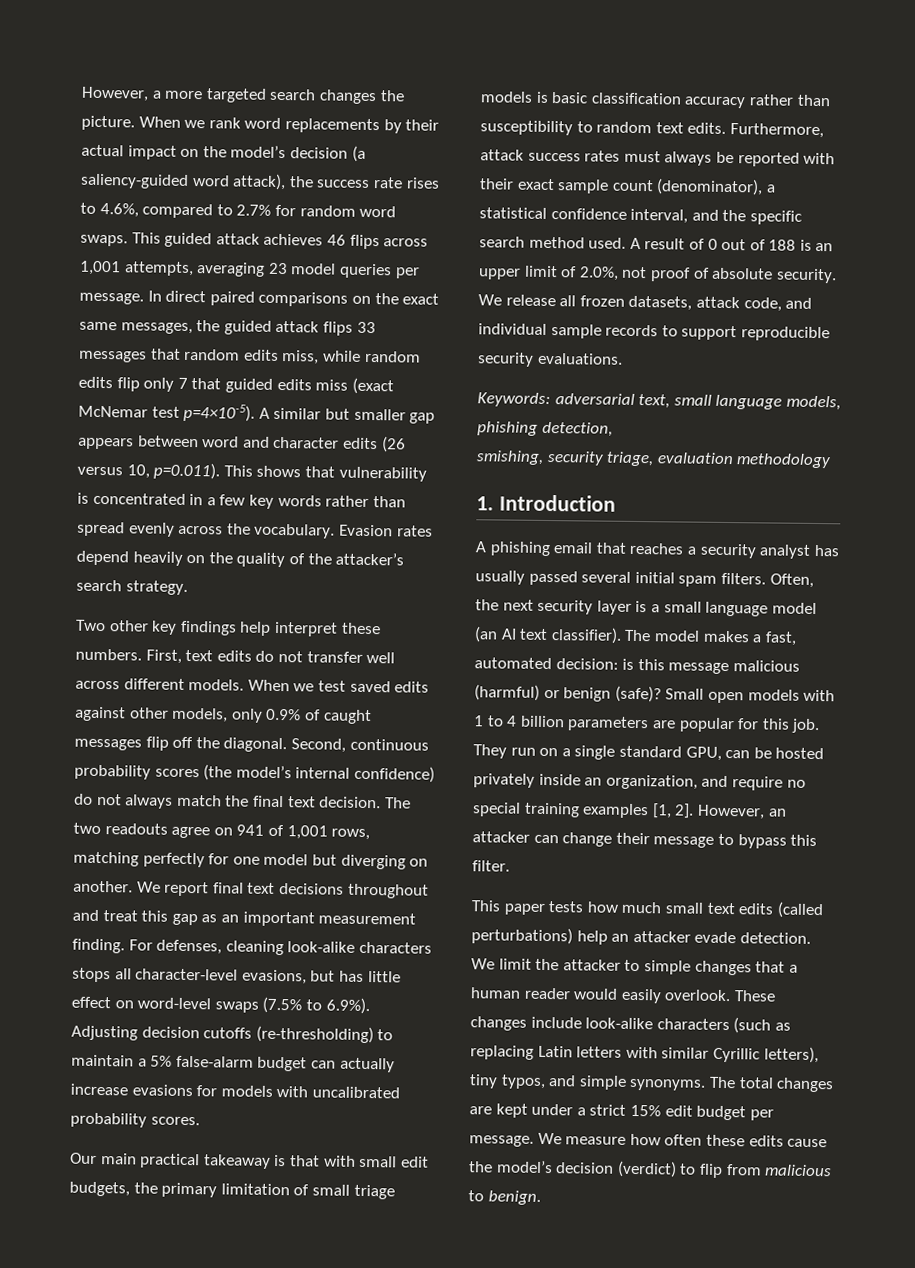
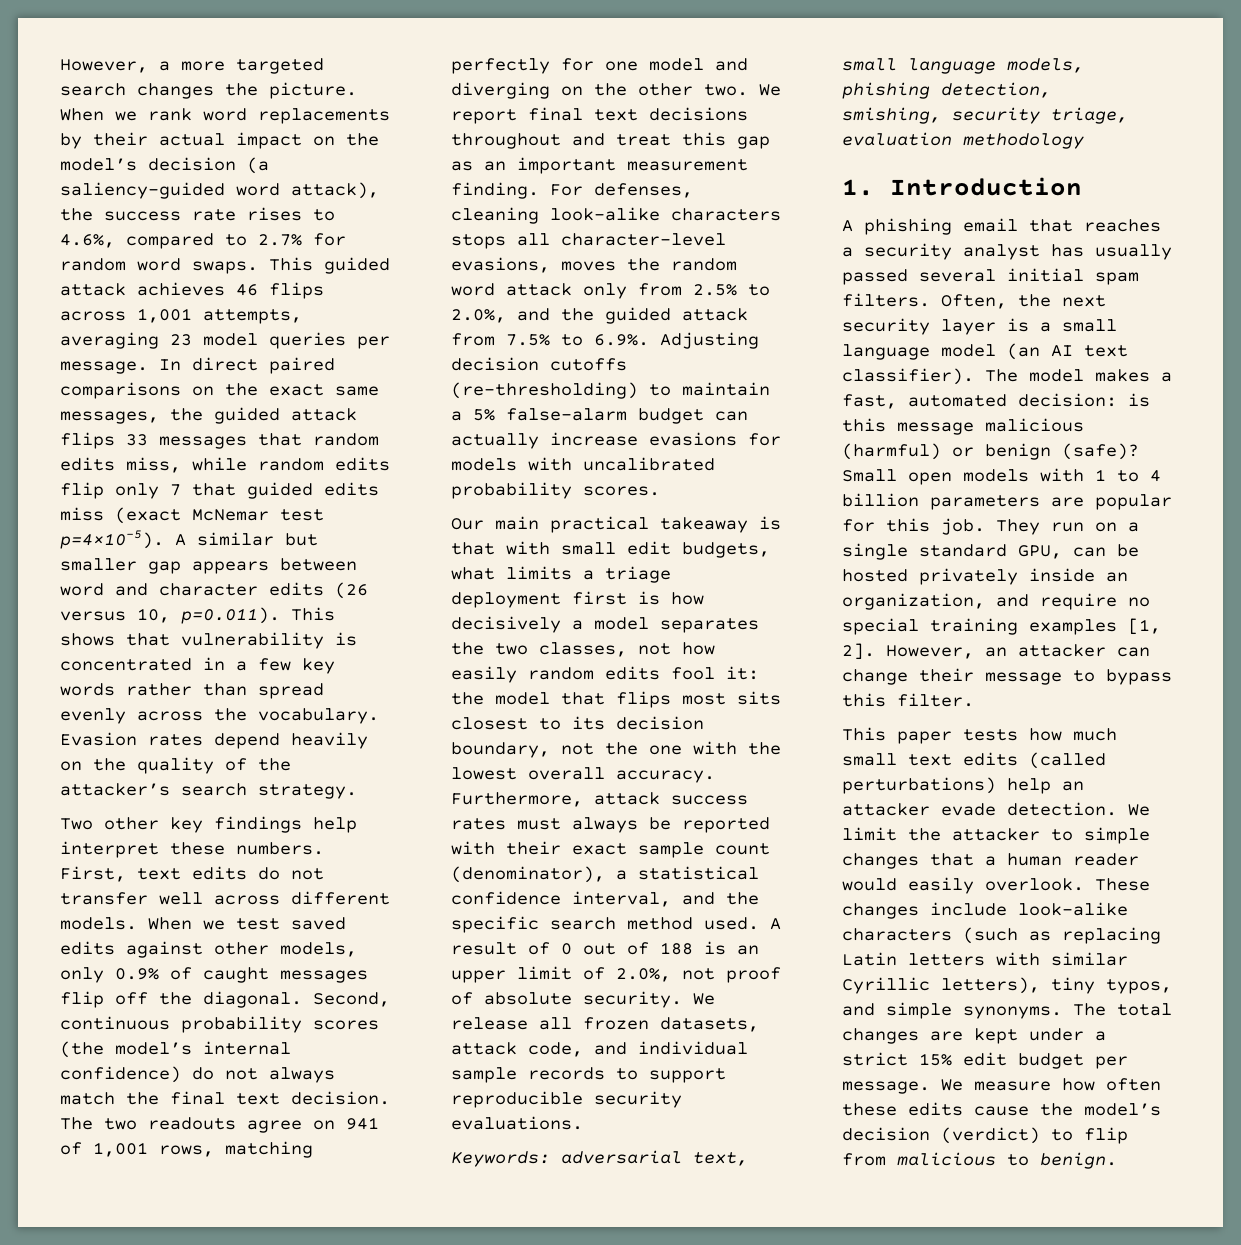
[311,854,337,866] but -> [715,58,748,71] and
[73,880,133,893] another. -> [594,83,748,96] the other two.
[310,970,401,983] [71,996,370,1015] but has little effect on word-level swaps (7.5% to 6.9%). -> [561,258,737,271] [451,283,770,299] [451,307,748,324] [451,333,649,346] moves the random word attack only from 2.5% to 2.0%, and the guided attack from 7.5% to 6.9%.
[133,1182,395,1200] [480,91,831,109] [480,120,727,136] the primary limitation of small triage models is basic classification accuracy rather than susceptibility to random text edits. -> [451,566,671,583] [451,591,704,608] [451,616,759,633] [451,642,715,657] [451,666,759,683] [451,691,781,708] [451,716,704,730] [451,741,781,758] [451,767,715,783] what limits a triage deployment first is how decisively a model separates the two classes, not how easily random edits fool it: the model that flips most sits closest to its decision boundary, not the one with the lowest overall accuracy.

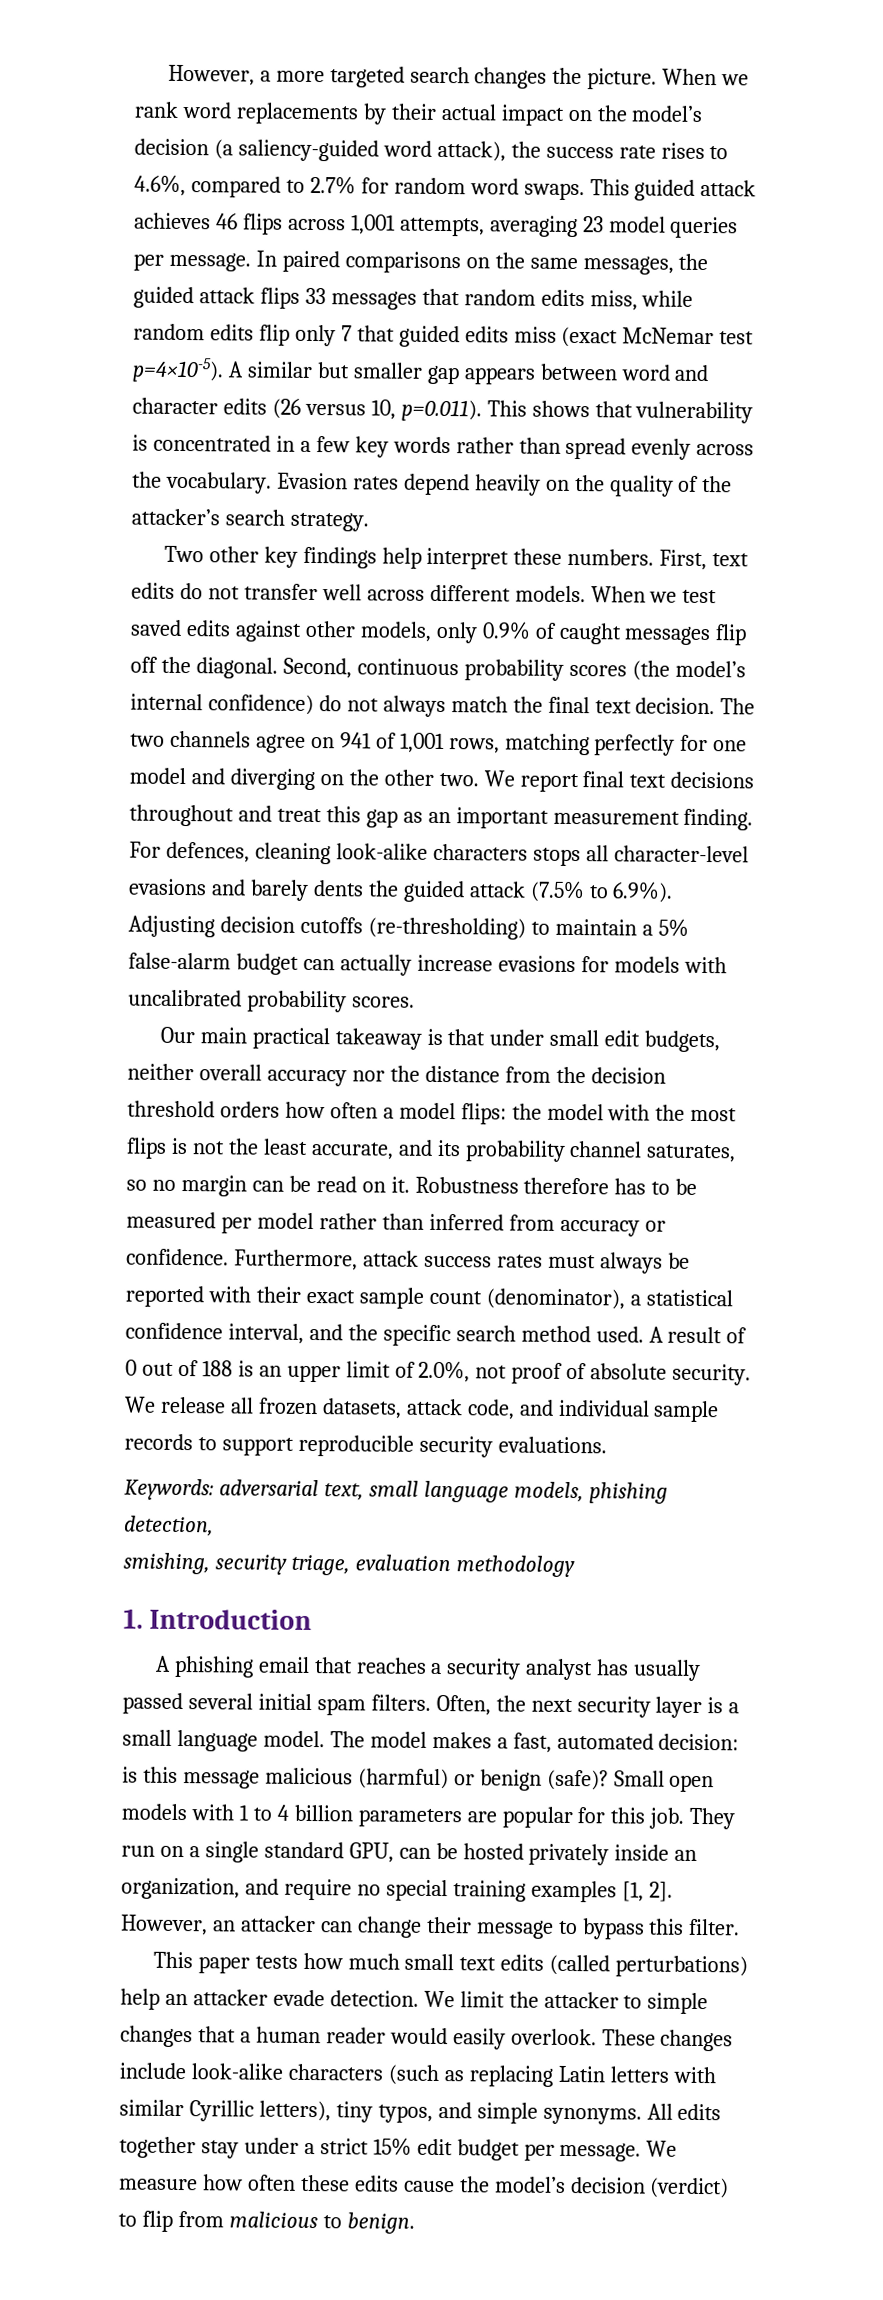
[192,357,258,371] direct -> (277, 258) none
[269,384,324,396] exact -> (525, 260) none
[148,1117,236,1130] readouts -> [169,730,251,748] channels
[594,183,693,198] defenses, -> [165,841,250,863] defences,
[451,257,737,273] [451,283,770,299] [451,307,748,324] [451,333,649,346] evasions, moves the random word attack only from 2.5% to 2.0%, and the guided attack from 7.5% to 6.9%. -> [128,878,674,903] evasions and barely dents the guided attack (7.5% to 6.9%).
[506,541,550,555] with -> [489,1029,545,1046] under
[451,566,671,583] [451,591,704,608] [451,616,759,633] [451,642,715,657] [451,666,759,683] [451,691,781,708] [451,716,704,730] [451,741,781,758] [451,767,715,783] what limits a triage deployment first is how decisively a model separates the two classes, not how easily random edits fool it: the model that flips most sits closest to its decision boundary, not the one with the lowest overall accuracy. -> [127,1063,666,1087] [127,1100,738,1125] [126,1137,737,1163] [126,1174,698,1197] [126,1211,666,1237] [126,1248,229,1266] neither overall accuracy nor the distance from the decision threshold orders how often a model flips: the model with the most flips is not the least accurate, and its probability channel saturates, so no margin can be read on it. Robustness therefore has to be measured per model rather than inferred from accuracy or confidence.
[941,343,1128,360] [842,368,974,385] model (an AI text classifier). -> [262,1730,325,1748] model.
[1073,1003,1172,1016] [842,1028,1018,1044] The total changes are kept -> [646,2103,722,2121] [119,2136,239,2159] All edits together stay

